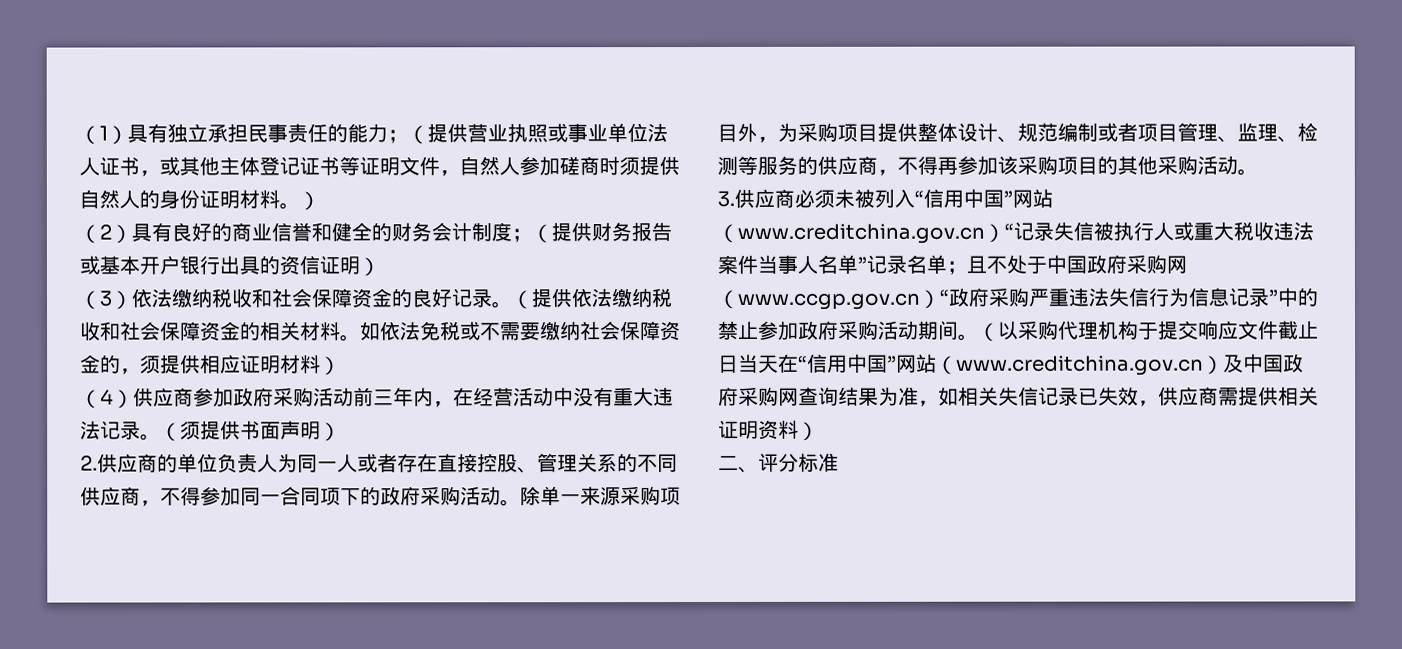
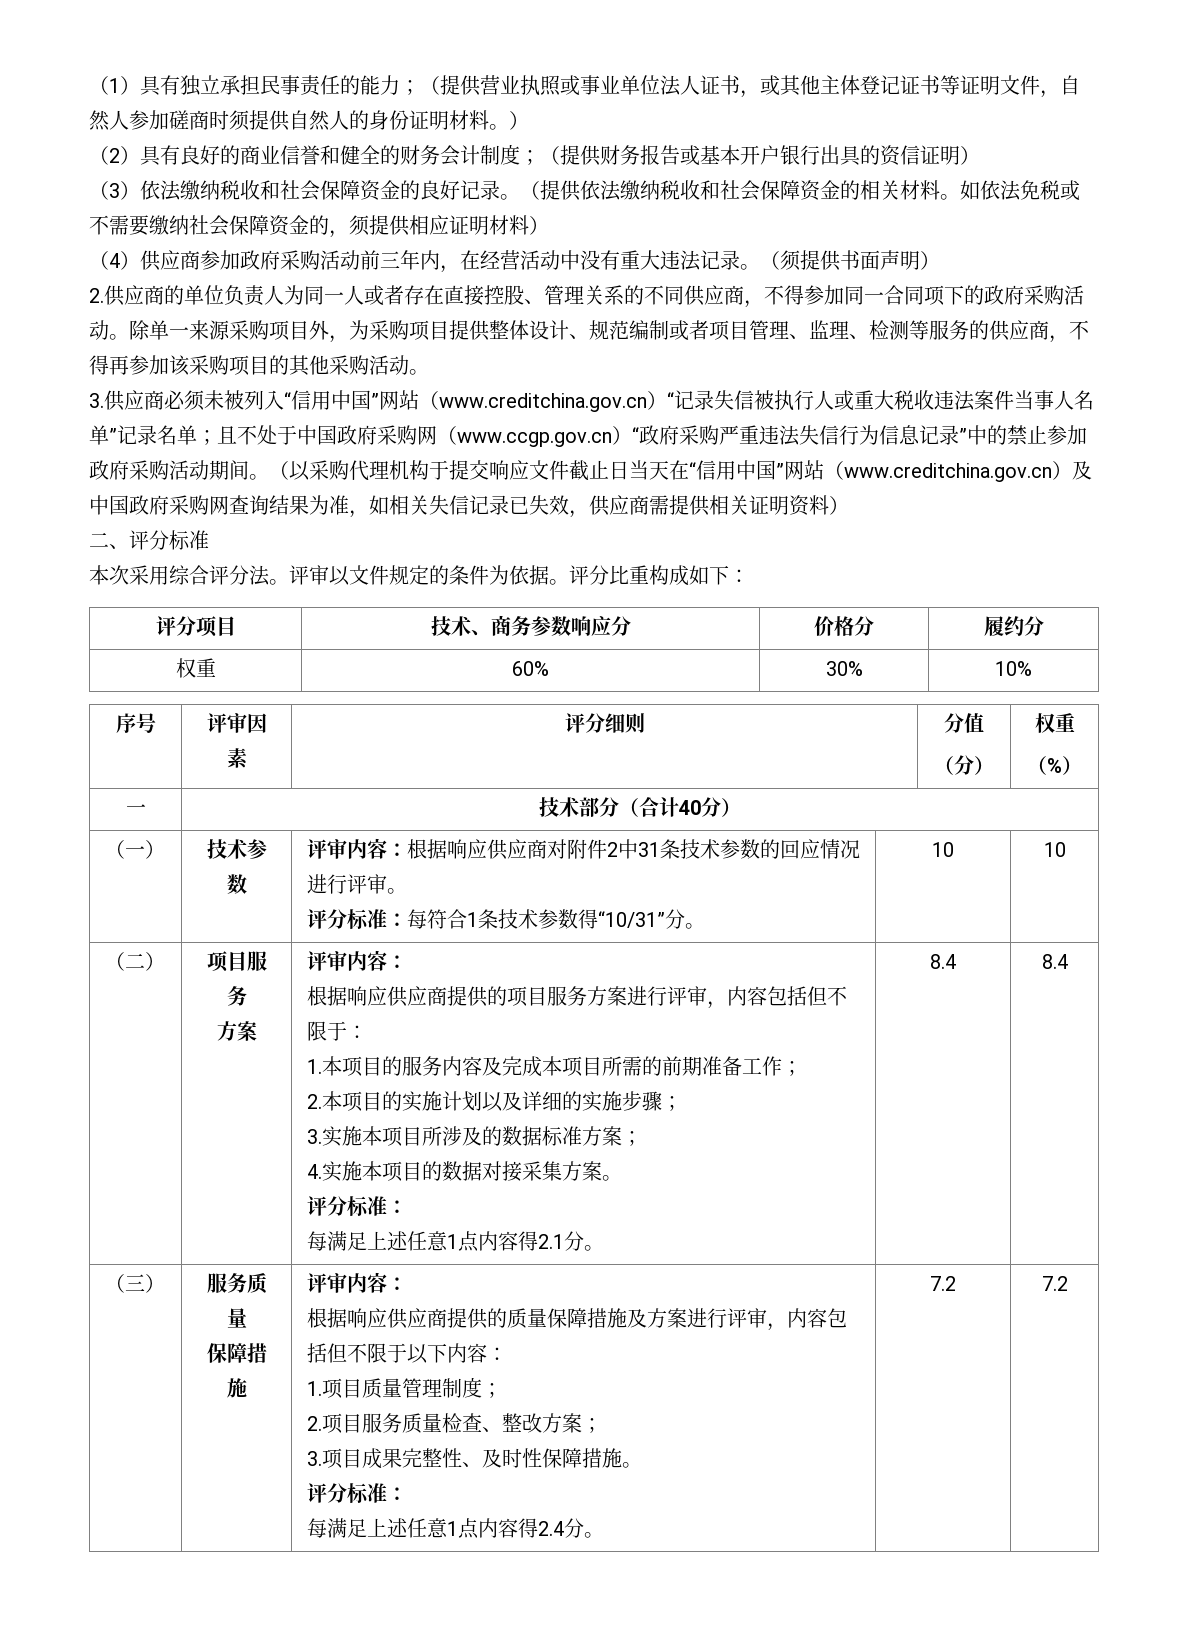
(839, 462) none -> [89,565,749,586] [155,616,236,637] [430,615,631,636] [814,616,874,636] [983,616,1044,636] [175,658,216,678] [512,661,549,676] [825,661,863,676] [995,661,1032,676] [115,713,156,733] [206,713,267,733] [226,748,248,768] [564,713,645,734] [944,713,984,733] [934,755,994,775] [1034,713,1075,733] [1027,756,1082,775] [125,804,146,815] [539,797,741,817] [104,840,165,859] [206,839,267,859] [226,874,247,894] [306,838,860,860] [306,874,407,894] [306,909,705,930] [932,842,954,857] [1043,842,1066,857] [104,952,165,971] [206,951,267,972] [226,986,247,1006] [216,1021,257,1041] [306,950,407,971] [306,986,847,1009] [306,1021,367,1041] [306,1056,802,1077] [306,1091,682,1112] [306,1126,642,1147] [306,1161,622,1182] [306,1196,407,1217] [306,1231,604,1252] [930,954,956,969] [1041,954,1068,969] [104,1274,165,1293] [206,1273,267,1293] [226,1308,247,1328] [206,1343,267,1363] [226,1378,247,1398] [306,1272,407,1293] [306,1308,847,1331] [306,1343,507,1364] [306,1377,502,1399] [306,1413,602,1434] [306,1448,642,1469] [306,1483,407,1504] [306,1518,604,1539] [930,1276,956,1291] [1041,1276,1068,1291] // 本次采用综合评分法。评审以文件规定的条件为依据。评分比重构成如下： // 评分项目 | 技术、商务参数响应分 | 价格分 | 履约分 // 权重 | 60% | 30% | 10% // 序号 | 评审因素 | 评分细则 | 分值 // （分） | 权重 // （%） // 一 | 技术部分（合计40分） // （一） | 技术参数 | 评审内容：根据响应供应商对附件2中31条技术参数的回应情况进行评审。 // 评分标准：每符合1条技术参数得“10/31”分。 | 10 | 10 // （二） | 项目服务 // 方案 | 评审内容： // 根据响应供应商提供的项目服务方案进行评审，内容包括但不限于： // 1.本项目的服务内容及完成本项目所需的前期准备工作； // 2.本项目的实施计划以及详细的实施步骤； // 3.实施本项目所涉及的数据标准方案； // 4.实施本项目的数据对接采集方案。 // 评分标准： // 每满足上述任意1点内容得2.1分。 | 8.4 | 8.4 // （三） | 服务质量 // 保障措施 | 评审内容： // 根据响应供应商提供的质量保障措施及方案进行评审，内容包括但不限于以下内容： // 1.项目质量管理制度； // 2.项目服务质量检查、整改方案； // 3.项目成果完整性、及时性保障措施。 // 评分标准： // 每满足上述任意1点内容得2.4分。 | 7.2 | 7.2

